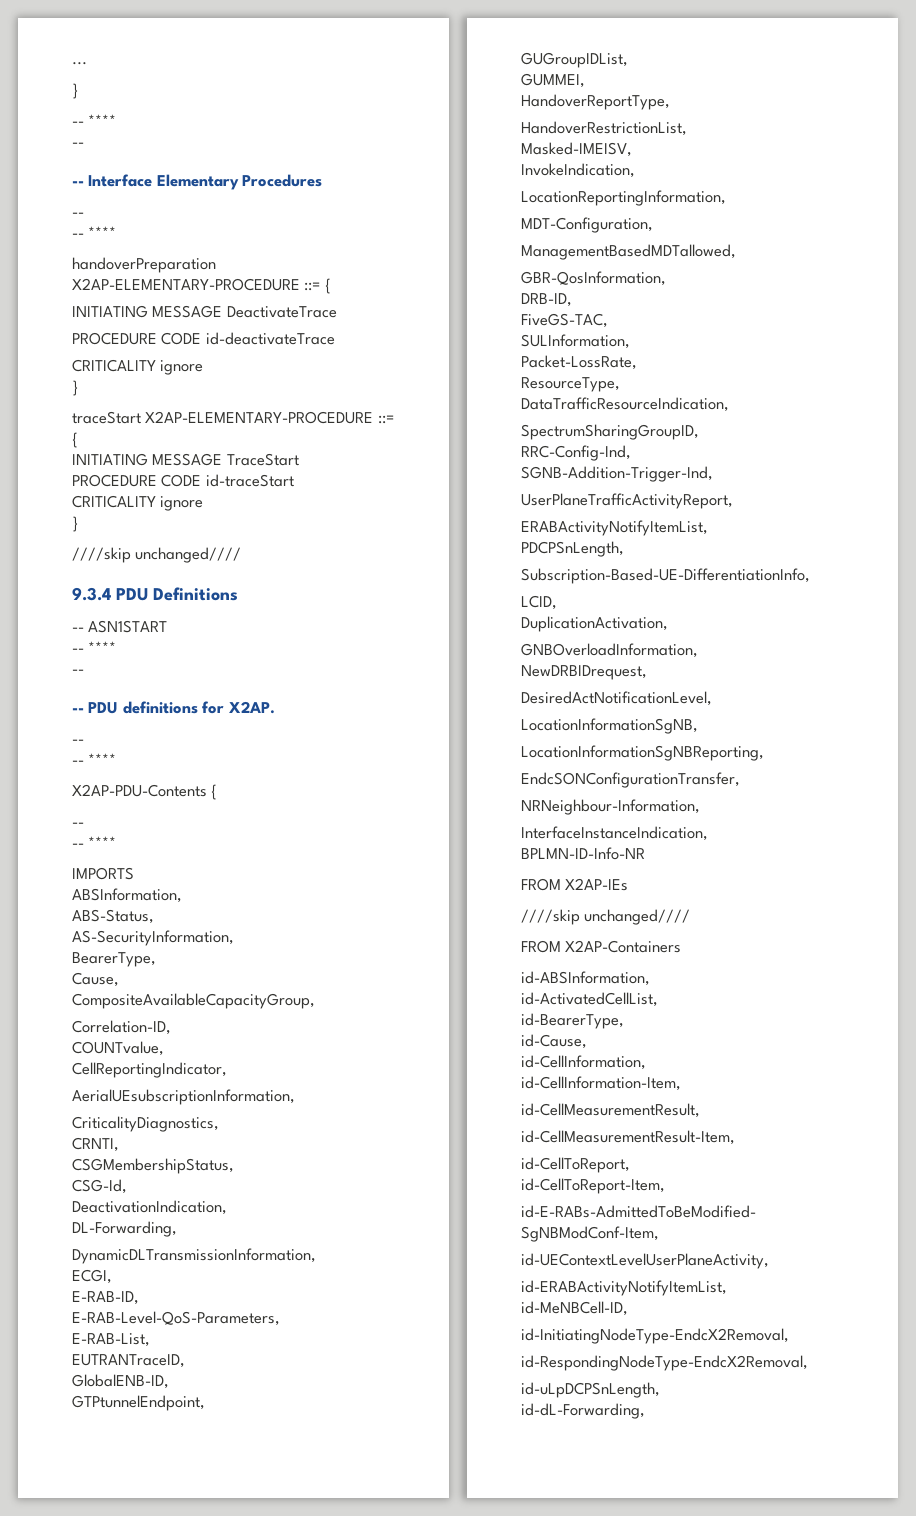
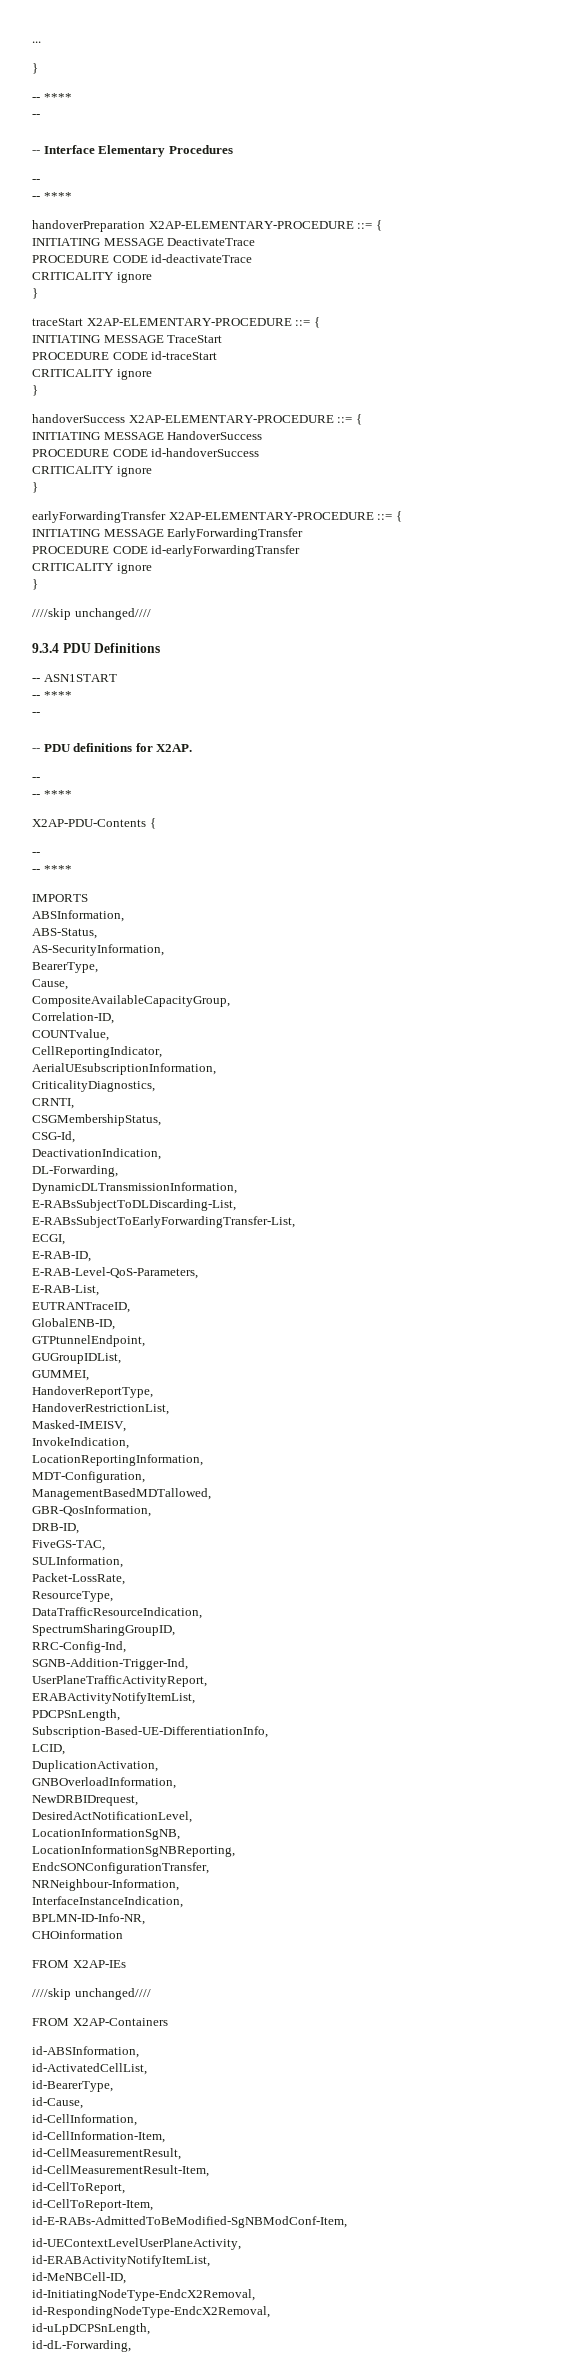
(78, 524) none -> [32,414,362,425] [32,431,263,440] [32,448,260,457] [32,466,152,477] [32,482,38,493] [32,511,402,523] [32,528,304,540] [32,545,301,557] [32,563,152,574] [32,579,38,590] // handoverSuccess X2AP-ELEMENTARY-PROCEDURE ::= { // INITIATING MESSAGE HandoverSuccess // PROCEDURE CODE id-handoverSuccess // CRITICALITY ignore // } // earlyForwardingTransfer X2AP-ELEMENTARY-PROCEDURE ::= { // INITIATING MESSAGE EarlyForwardingTransfer // PROCEDURE CODE id-earlyForwardingTransfer // CRITICALITY ignore // }
(316, 1256) none -> [32,1199,236,1211] [32,1216,295,1228] // E-RABsSubjectToDLDiscarding-List, // E-RABsSubjectToEarlyForwardingTransfer-List,
[521,847,645,860] BPLMN-ID-Info-NR -> [32,1913,145,1925] [32,1930,123,1939] BPLMN-ID-Info-NR, // CHOinformation

